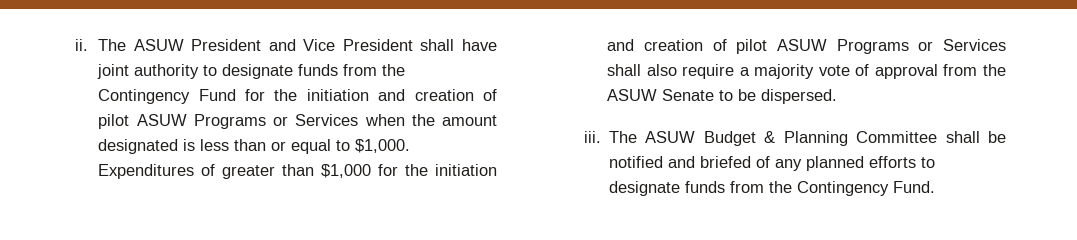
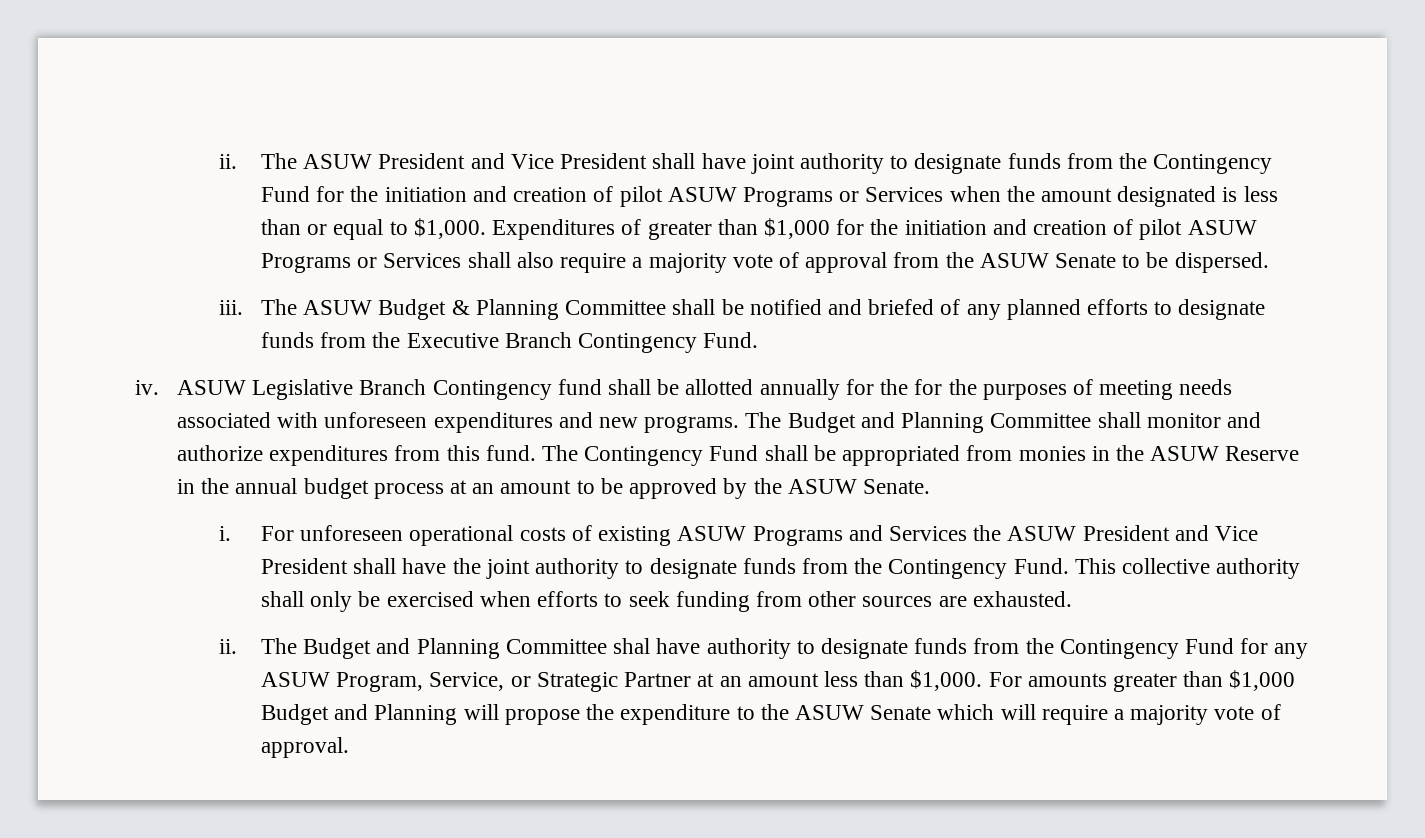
[796,181,935,196] Contingency Fund. -> [406,332,759,353] [135,379,1233,400] [177,412,1261,433] [177,445,1300,466] [177,478,930,499] [219,525,1258,546] [261,558,1301,579] [261,591,1072,612] [219,638,1309,659] [261,670,1296,692] [261,704,1281,725] [261,737,350,758] Executive Branch Contingency Fund. // iv. ASUW Legislative Branch Contingency fund shall be allotted annually for the for the purposes of meeting needs associated with unforeseen expenditures and new programs. The Budget and Planning Committee shall monitor and authorize expenditures from this fund. The Contingency Fund shall be appropriated from monies in the ASUW Reserve in the annual budget process at an amount to be approved by the ASUW Senate. // i. For unforeseen operational costs of existing ASUW Programs and Services the ASUW President and Vice President shall have the joint authority to designate funds from the Contingency Fund. This collective authority shall only be exercised when efforts to seek funding from other sources are exhausted. // ii. The Budget and Planning Committee shal have authority to designate funds from the Contingency Fund for any ASUW Program, Service, or Strategic Partner at an amount less than $1,000. For amounts greater than $1,000 Budget and Planning will propose the expenditure to the ASUW Senate which will require a majority vote of approval.

